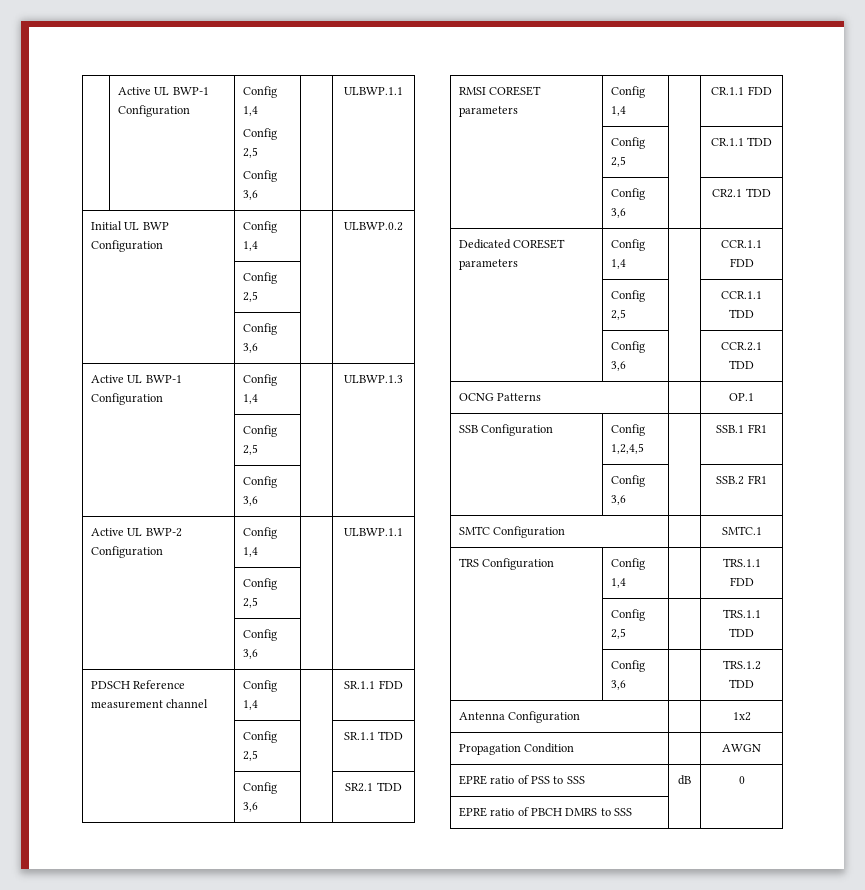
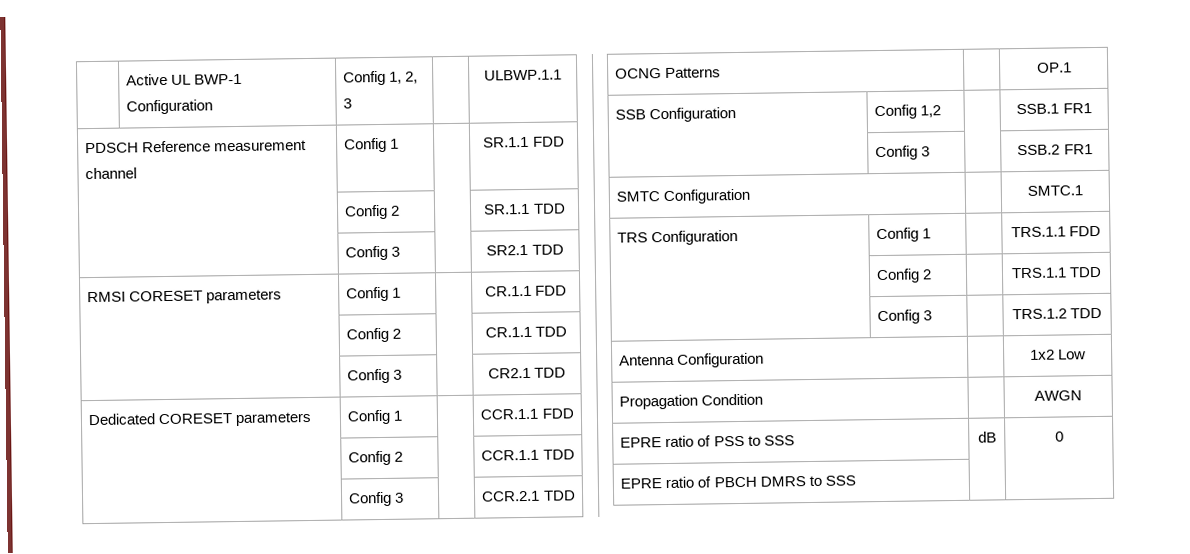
[117,87,209,95] [117,105,190,117] [242,86,277,98] [242,106,258,116] [242,128,277,140] [242,147,258,158] [242,170,277,182] [242,190,258,200] [344,87,403,95] [90,221,169,230] [90,240,163,252] [242,221,277,233] [242,241,258,251] [344,222,403,231] [242,272,277,284] [242,291,258,302] [242,323,277,335] [242,343,258,353] [90,375,182,383] [90,393,163,405] [242,374,277,386] [242,394,258,404] [344,375,403,383] [242,425,277,437] [242,444,258,455] [242,476,277,488] [242,496,258,506] [90,528,182,537] [90,546,163,558] [242,527,277,539] [242,547,258,557] [344,528,403,536] [242,578,277,590] [242,597,258,608] [242,629,277,641] [242,649,258,659] | Active UL BWP-1 Configuration | Config 1,4 // Config 2,5 // Config 3,6 | | ULBWP.1.1 // Initial UL BWP Configuration | Config 1,4 | | ULBWP.0.2 // | Config 2,5 | | // | Config 3,6 | | // Active UL BWP-1 Configuration | Config 1,4 | | ULBWP.1.3 // | Config 2,5 | | // | Config 3,6 | | // Active UL BWP-2 Configuration | Config 1,4 | | ULBWP.1.1 // | Config 2,5 | | // | Config 3,6 | | -> [126,73,243,86] [126,99,214,115] [343,70,419,86] [343,98,353,109] [484,69,562,81] | Active UL BWP-1 Configuration | Config 1, 2, 3 | | ULBWP.1.1
[242,700,258,710] 1,4 -> [390,138,400,149] 1
[242,750,258,761] 2,5 -> [390,205,401,216] 2
[242,802,258,812] 3,6 -> [391,246,401,257] 3
[610,106,626,116] 1,4 -> [392,287,402,298] 1
[610,156,626,167] 2,5 -> [392,328,402,339] 2
[610,208,626,218] 3,6 -> [393,369,403,380] 3
[610,259,626,269] 1,4 -> [393,410,403,421] 1
[610,309,626,320] 2,5 -> [394,451,404,462] 2
[610,361,626,371] 3,6 -> [394,492,405,503] 3
[610,443,644,454] 1,2,4,5 -> [920,105,942,118] 1,2
[610,495,626,505] 3,6 -> [921,146,931,157] 3
[610,578,626,588] 1,4 -> [922,228,932,239] 1
[610,628,626,639] 2,5 -> [922,269,933,280] 2
[610,680,626,690] 3,6 -> [923,310,933,321] 3
(751, 716) none -> [1058,349,1087,360] Low

